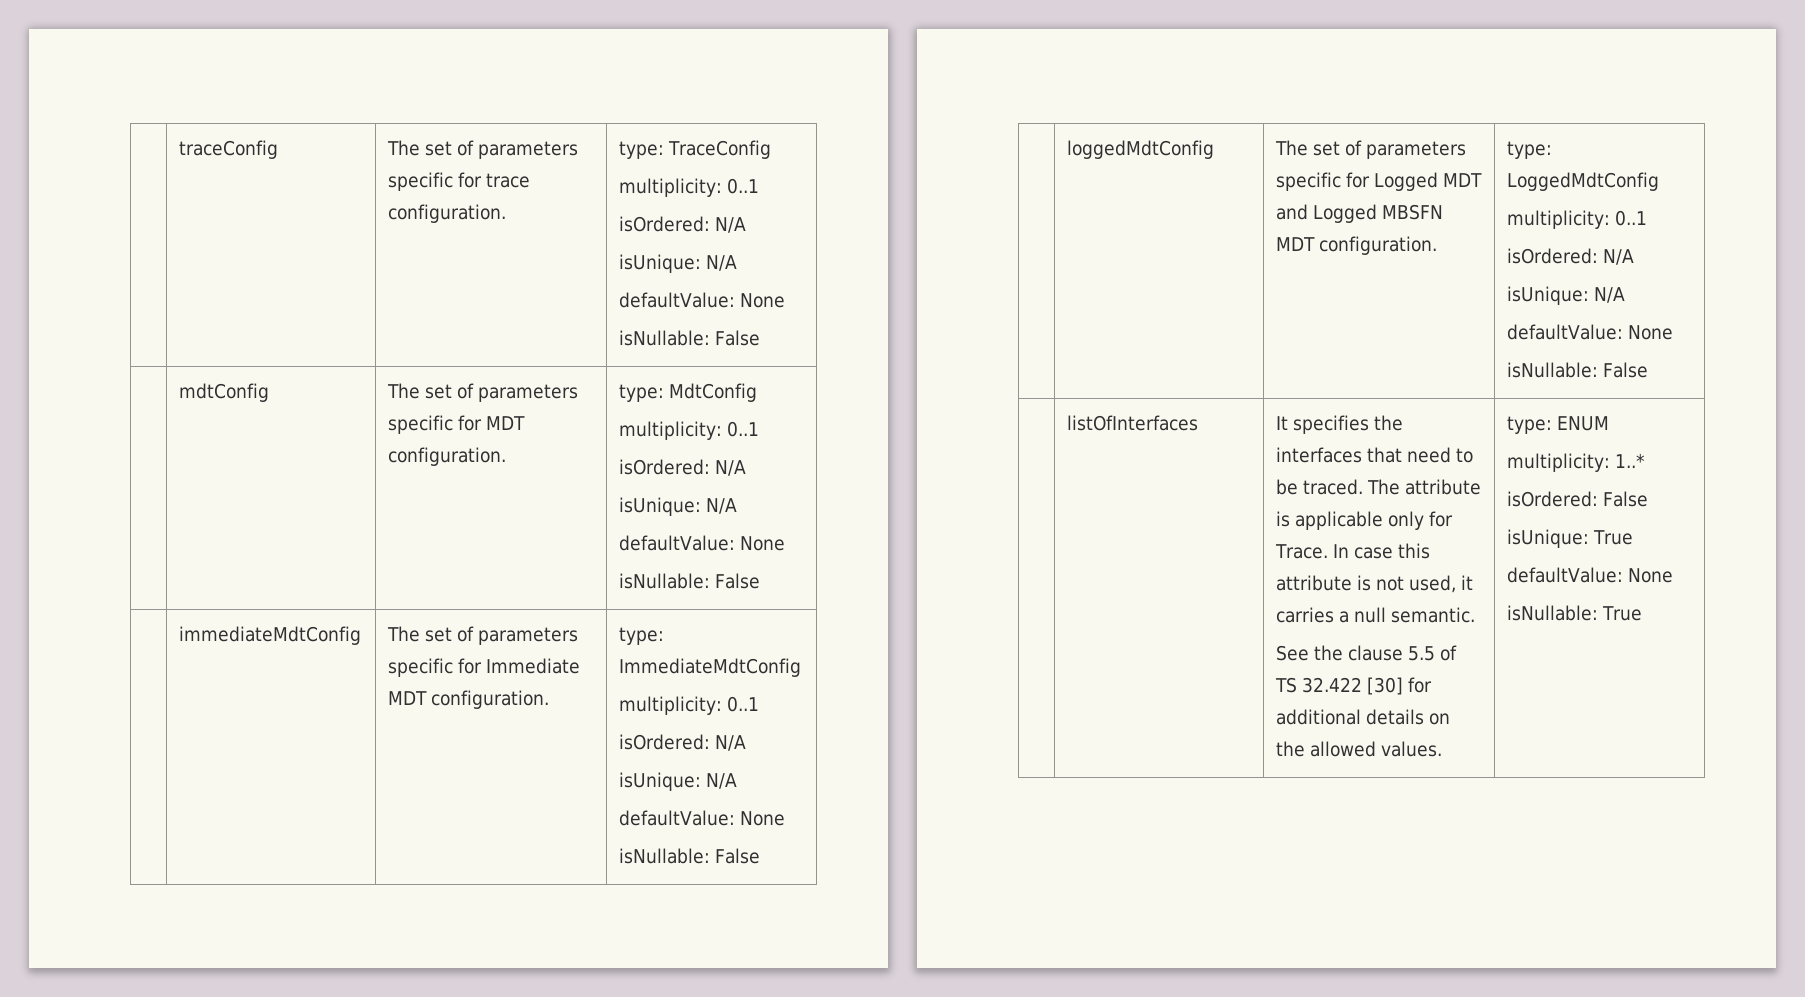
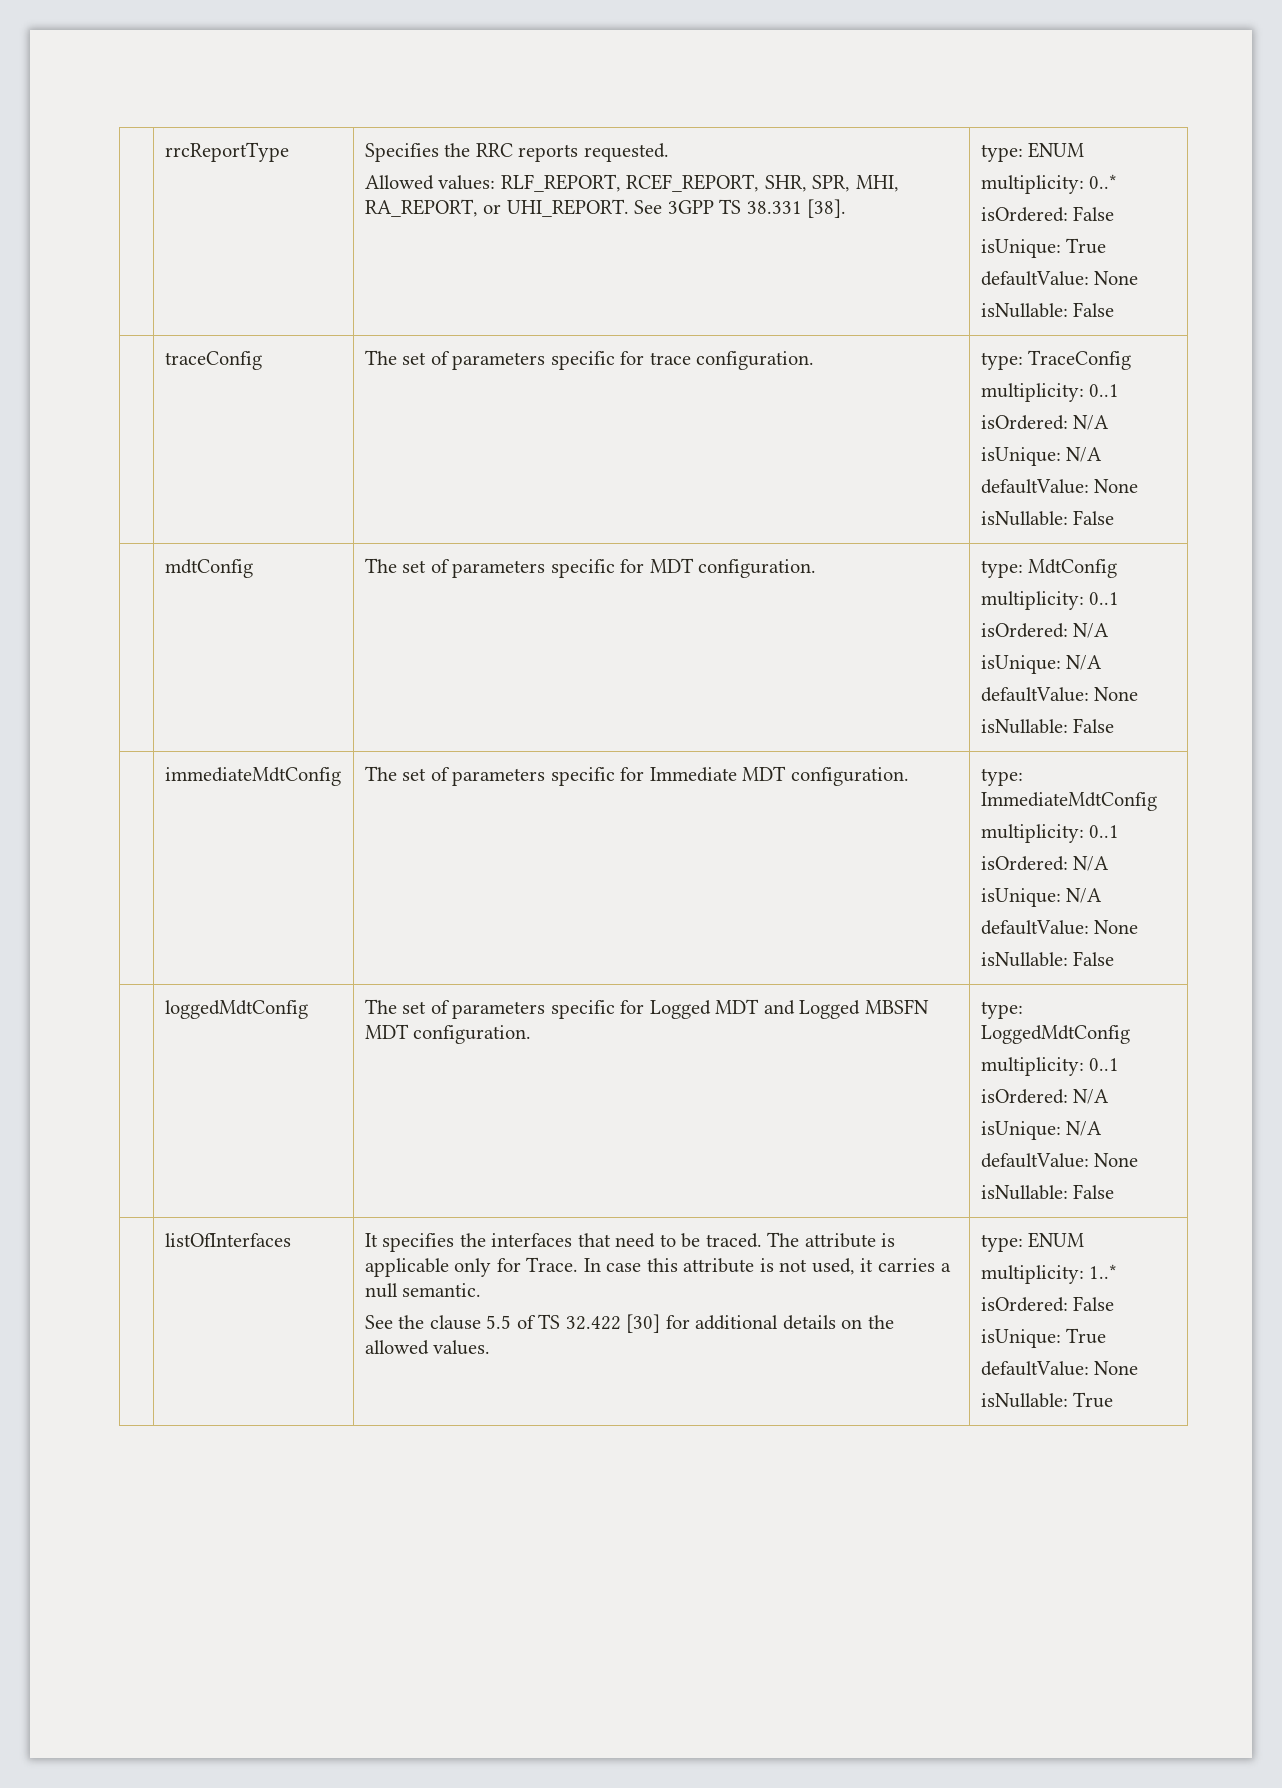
(179, 149) none -> [164,142,289,162] [364,143,669,162] [364,174,899,192] [364,199,847,218] [980,142,1085,162] [980,174,1118,194] [980,206,1115,222] [980,238,1107,258] [980,271,1139,286] [980,302,1115,318] | rrcReportType | Specifies the RRC reports requested. // Allowed values: RLF_REPORT, RCEF_REPORT, SHR, SPR, MHI, RA_REPORT, or UHI_REPORT. See 3GPP TS 38.331 [38]. | type: ENUM // multiplicity: 0..* // isOrdered: False // isUnique: True // defaultValue: None // isNullable: False //

